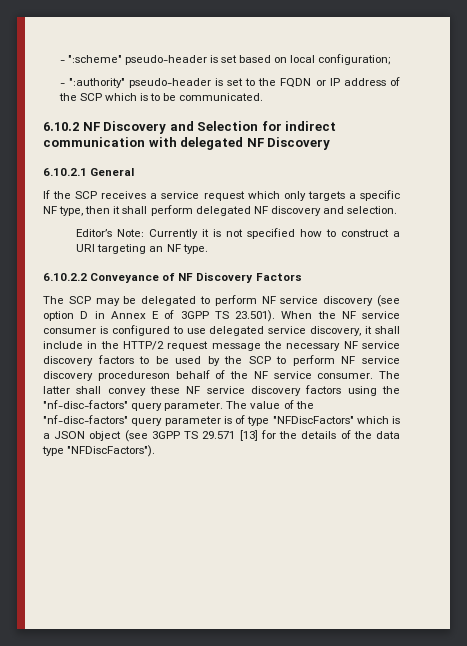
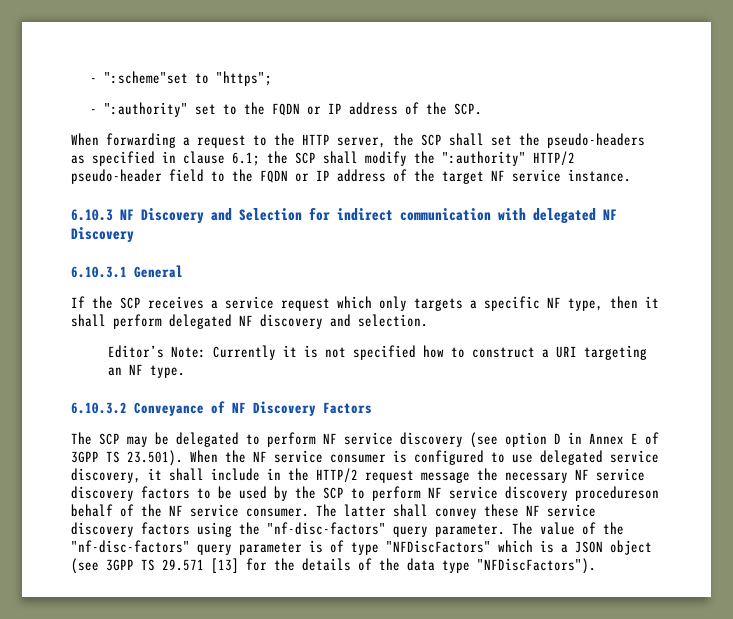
[59,54,391,65] - ":scheme" pseudo-header is set based on local configuration; -> [89,71,272,86] - ":scheme"set to "https";
[128,78,223,88] pseudo-header is -> (188, 109) none
[79,93,264,101] [43,122,79,131] SCP which is to be communicated. // 6.10.2 -> [453,103,482,115] [71,133,645,148] [71,151,575,166] [71,169,631,184] [71,209,113,221] SCP. // When forwarding a request to the HTTP server, the SCP shall set the pseudo-headers as specified in clause 6.1; the SCP shall modify the ":authority" HTTP/2 pseudo-header field to the FQDN or IP address of the target NF service instance. // 6.10.3
[43,168,87,176] 6.10.2.1 -> [71,266,127,278] 6.10.3.1
[43,273,87,281] 6.10.2.2 -> [71,402,127,414] 6.10.3.2

